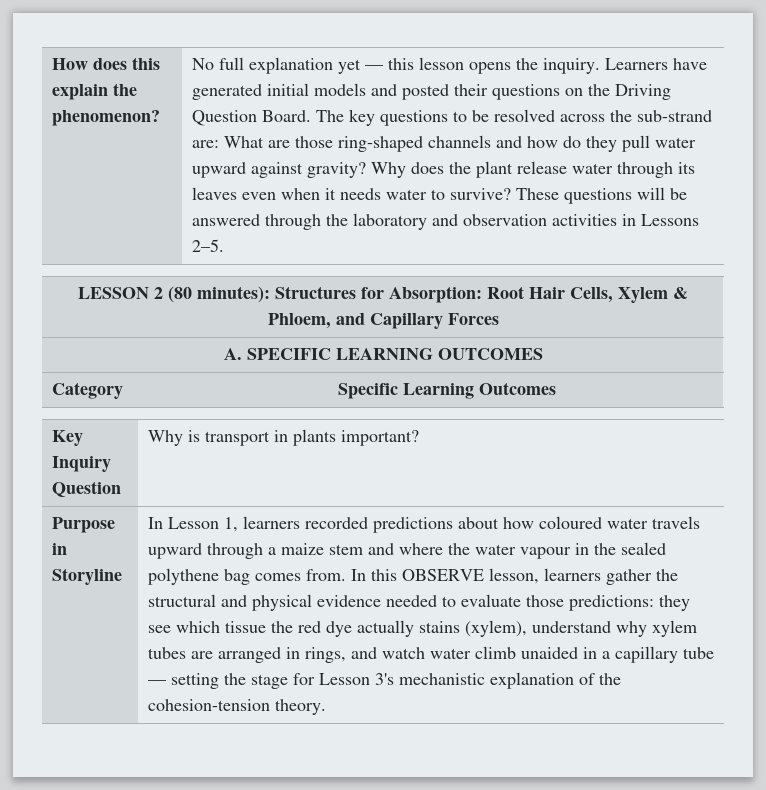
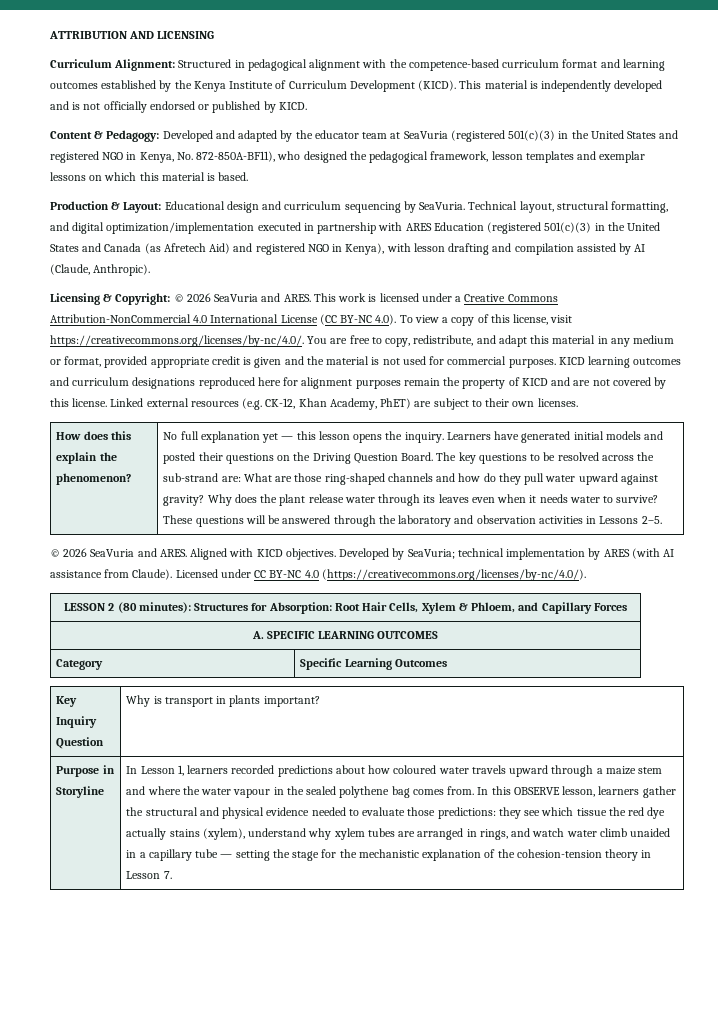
(51, 64) none -> [49,31,215,39] [50,59,665,71] [50,80,663,92] [50,101,307,113] [50,130,679,142] [50,151,646,163] [50,172,249,181] [50,201,669,213] [50,222,661,234] [50,243,646,255] [50,264,151,276] [50,293,558,305] [50,314,573,326] [50,335,675,347] [50,356,682,368] [50,377,667,389] [50,398,578,410] ATTRIBUTION AND LICENSING // Curriculum Alignment: Structured in pedagogical alignment with the competence-based curriculum format and learning outcomes established by the Kenya Institute of Curriculum Development (KICD). This material is independently developed and is not officially endorsed or published by KICD. // Content & Pedagogy: Developed and adapted by the educator team at SeaVuria (registered 501(c)(3) in the United States and registered NGO in Kenya, No. 872-850A-BF11), who designed the pedagogical framework, lesson templates and exemplar lessons on which this material is based. // Production & Layout: Educational design and curriculum sequencing by SeaVuria. Technical layout, structural formatting, and digital optimization/implementation executed in partnership with ARES Education (registered 501(c)(3) in the United States and Canada (as Afretech Aid) and registered NGO in Kenya), with lesson drafting and compilation assisted by AI (Claude, Anthropic). // Licensing & Copyright: © 2026 SeaVuria and ARES. This work is licensed under a Creative Commons Attribution-NonCommercial 4.0 International License (CC BY-NC 4.0). To view a copy of this license, visit https://creativecommons.org/licenses/by-nc/4.0/. You are free to copy, redistribute, and adapt this material in any medium or format, provided appropriate credit is given and the material is not used for commercial purposes. KICD learning outcomes and curriculum designations reproduced here for alignment purposes remain the property of KICD and are not covered by this license. Linked external resources (e.g. CK-12, Khan Academy, PhET) are subject to their own licenses. //
(224, 245) none -> [50,548,675,560] [50,569,586,581] // © 2026 SeaVuria and ARES. Aligned with KICD objectives. Developed by SeaVuria; technical implementation by ARES (with AI assistance from Claude). Licensed under CC BY-NC 4.0 (https://creativecommons.org/licenses/by-nc/4.0/).
[318,673,394,685] Lesson 3's -> [339,849,357,858] the
[274,699,326,715] theory. -> [605,849,652,861] [126,871,172,879] theory in Lesson 7.

